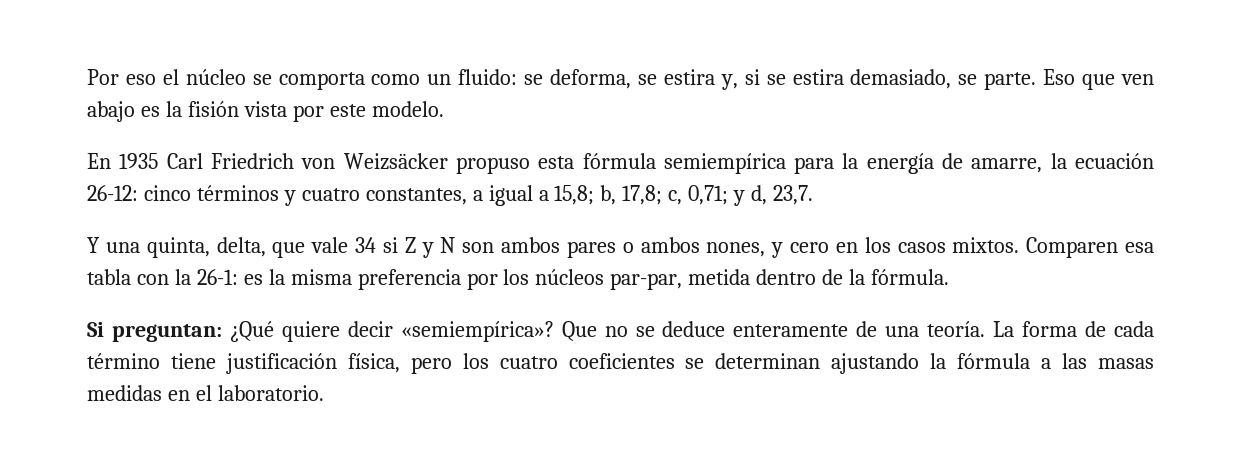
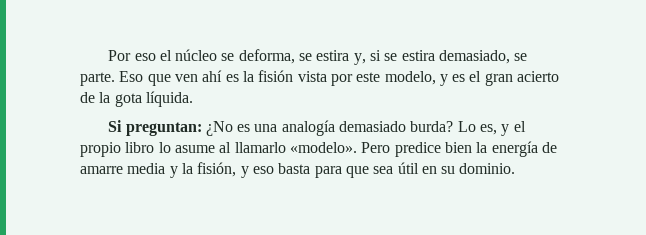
[278,69,544,90] comporta como un fluido: se -> (235, 57) none
[87,101,135,122] abajo -> [202,70,223,82] ahí
[371,101,444,117] [87,153,1154,174] [87,185,814,206] [87,237,1155,258] [87,269,950,290] [87,321,1155,342] [87,353,1154,374] [87,385,324,401] modelo. // En 1935 Carl Friedrich von Weizsäcker propuso esta fórmula semiempírica para la energía de amarre, la ecuación 26-12: cinco términos y cuatro constantes, a igual a 15,8; b, 17,8; c, 0,71; y d, 23,7. // Y una quinta, delta, que vale 34 si Z y N son ambos pares o ambos nones, y cero en los casos mixtos. Comparen esa tabla con la 26-1: es la misma preferencia por los núcleos par-par, metida dentro de la fórmula. // Si preguntan: ¿Qué quiere decir «semiempírica»? Que no se deduce enteramente de una teoría. La forma de cada término tiene justificación física, pero los cuatro coeficientes se determinan ajustando la fórmula a las masas medidas en el laboratorio. -> [384,71,560,86] [80,91,193,107] [108,120,526,136] [80,141,557,157] [80,162,516,178] modelo, y es el gran acierto de la gota líquida. // Si preguntan: ¿No es una analogía demasiado burda? Lo es, y el propio libro lo asume al llamarlo «modelo». Pero predice bien la energía de amarre media y la fisión, y eso basta para que sea útil en su dominio.

